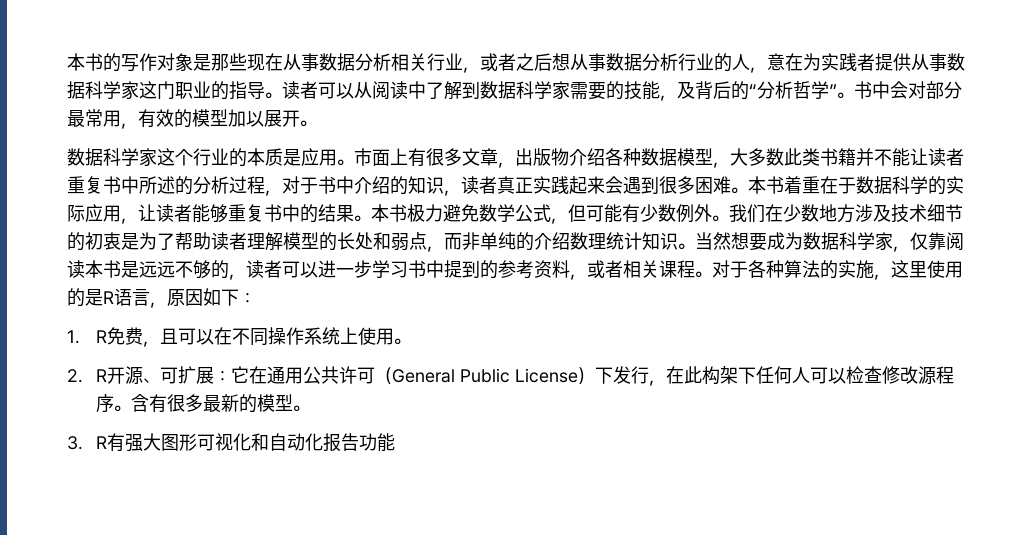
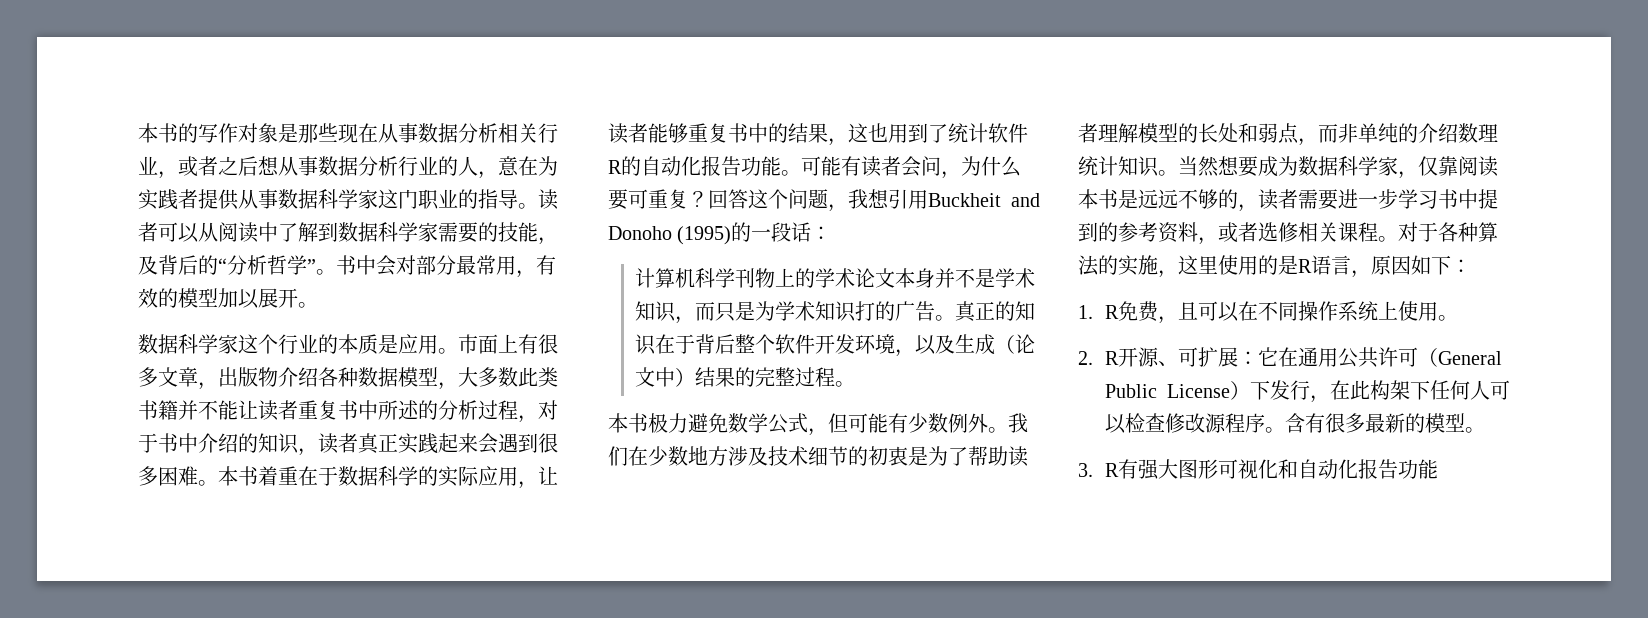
[354,215,371,222] 。 -> [828,123,1028,146] [608,156,1021,179] [608,189,1040,212] [608,222,832,245] [634,268,1035,288] [634,301,1035,324] [634,334,1035,357] [634,367,855,387] ，这也用到了统计软件R的自动化报告功能。可能有读者会问，为什么要可重复？回答这个问题，我想引用Buckheit and Donoho (1995)的一段话： // 计算机科学刊物上的学术论文本身并不是学术知识，而只是为学术知识打的广告。真正的知识在于背后整个软件开发环境，以及生成（论文中）结果的完整过程。 //
[282,261,318,278] 可以 -> [1298,189,1338,210] 需要
(623, 269) none -> [1258,222,1298,242] 选修

